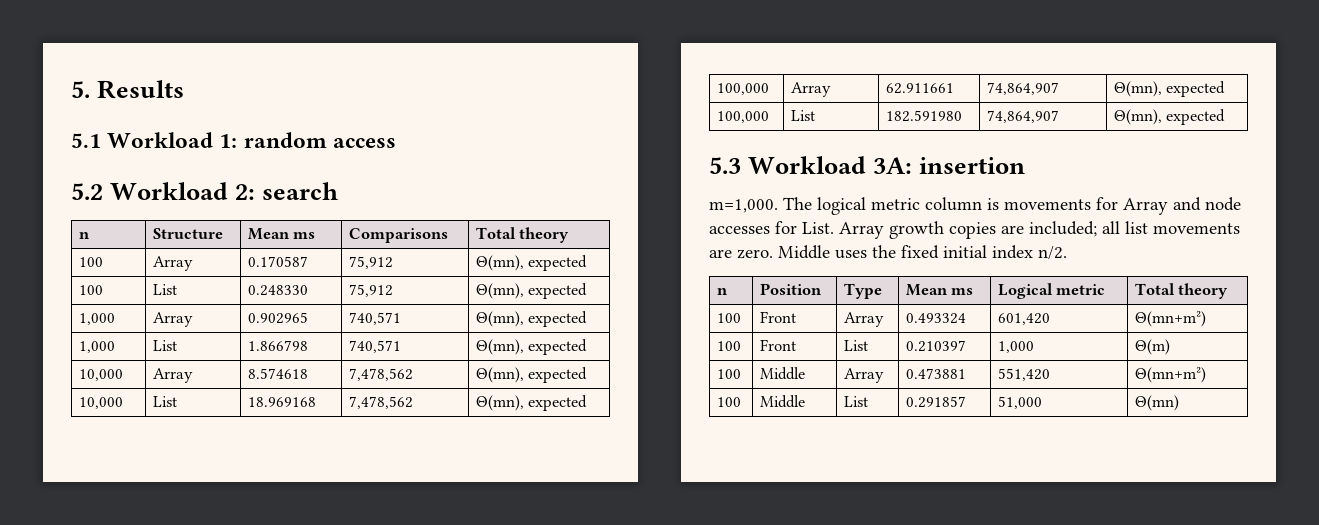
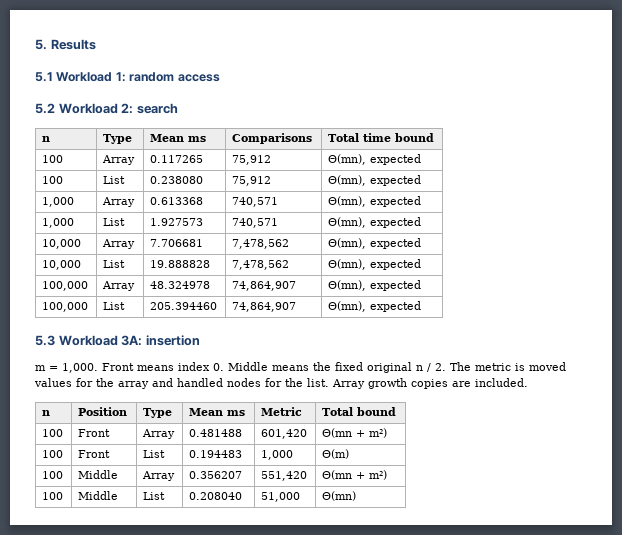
[152,228,223,239] Structure -> [103,134,133,144] Type
[518,227,569,243] theory -> [363,133,435,142] time bound
[247,256,308,267] 0.170587 -> [150,155,204,163] 0.117265
[247,285,308,296] 0.248330 -> [150,176,204,184] 0.238080
[247,312,308,324] 0.902965 -> [150,197,204,205] 0.613368
[247,340,308,351] 1.866798 -> [150,218,204,226] 1.927573
[247,368,308,379] 8.574618 -> [150,239,204,247] 7.706681
[247,397,316,407] 18.969168 -> [150,260,211,268] 19.888828
[885,83,954,94] 62.911661 -> [150,281,211,289] 48.324978
[885,110,962,122] 182.591980 -> [150,302,218,310] 205.394460
[709,197,1241,215] [709,221,1240,239] [709,245,1067,260] m=1,000. The logical metric column is movements for Array and node accesses for List. Array growth copies are included; all list movements are zero. Middle uses the fixed initial index n/2. -> [35,362,566,373] [34,378,528,389] m = 1,000. Front means index 0. Middle means the fixed original n / 2. The metric is moved values for the array and handled nodes for the list. Array growth copies are included.
[997,283,1105,299] [1134,283,1228,299] Logical metric | Total theory -> [261,407,303,416] [322,407,397,416] Metric | Total bound
[905,313,966,324] 0.493324 -> [189,429,243,437] 0.481488
[1134,311,1206,327] Θ(mn+m²) -> [322,428,388,438] Θ(mn + m²)
[905,340,966,352] 0.210397 -> [189,450,243,458] 0.194483
[905,368,966,379] 0.473881 -> [189,471,243,479] 0.356207
[1134,367,1206,383] Θ(mn+m²) -> [322,470,388,480] Θ(mn + m²)
[905,396,966,408] 0.291857 -> [189,492,243,500] 0.208040

